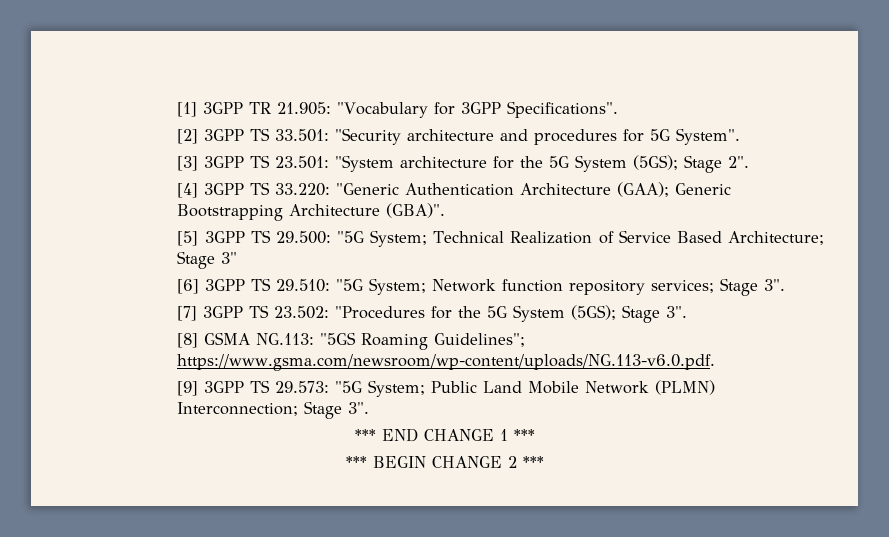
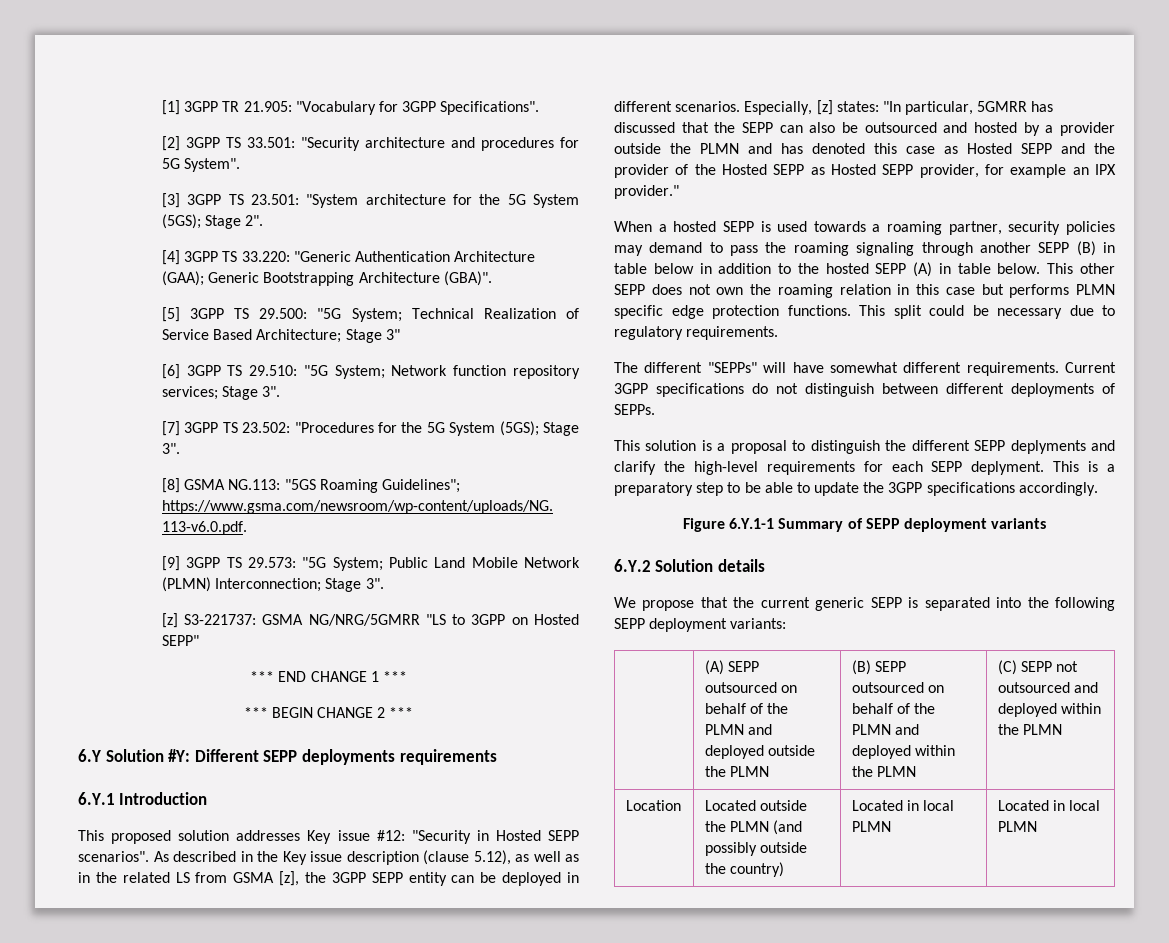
(370, 408) none -> [161,613,579,628] [161,635,199,646] // [z] S3-221737: GSMA NG/NRG/5GMRR "LS to 3GPP on Hosted SEPP"
(544, 462) none -> [78,749,497,765] [78,792,208,805] [78,830,580,844] [78,850,579,865] [78,871,579,886] [614,100,1054,115] [614,122,1115,136] [614,143,1115,154] [614,164,1116,178] [614,185,679,199] [614,221,1115,235] [614,241,1115,256] [614,262,1115,277] [614,284,1115,298] [614,305,1115,319] [614,326,779,340] [614,362,1116,376] [614,383,1115,397] [614,404,655,415] [614,440,1115,454] [614,461,1115,475] [614,482,1098,496] [682,518,1047,532] [614,559,765,572] [614,597,1115,611] [614,618,787,632] [704,660,759,675] [704,682,797,693] [704,703,788,714] [704,724,772,735] [704,745,815,759] [704,766,769,777] [851,660,906,675] [851,682,944,693] [851,703,935,714] [851,724,919,735] [851,745,955,759] [851,766,916,777] [997,660,1078,675] [997,682,1098,693] [997,703,1101,717] [997,724,1062,735] [625,800,681,811] [704,800,807,811] [704,820,802,835] [704,842,807,856] [704,862,784,877] [851,800,954,811] [851,821,891,832] [997,800,1100,811] [997,821,1037,832] // 6.Y Solution #Y: Different SEPP deployments requirements // 6.Y.1 Introduction // This proposed solution addresses Key issue #12: "Security in Hosted SEPP scenarios". As described in the Key issue description (clause 5.12), as well as in the related LS from GSMA [z], the 3GPP SEPP entity can be deployed in different scenarios. Especially, [z] states: "In particular, 5GMRR has discussed that the SEPP can also be outsourced and hosted by a provider outside the PLMN and has denoted this case as Hosted SEPP and the provider of the Hosted SEPP as Hosted SEPP provider, for example an IPX provider." // When a hosted SEPP is used towards a roaming partner, security policies may demand to pass the roaming signaling through another SEPP (B) in table below in addition to the hosted SEPP (A) in table below. This other SEPP does not own the roaming relation in this case but performs PLMN specific edge protection functions. This split could be necessary due to regulatory requirements. // The different "SEPPs" will have somewhat different requirements. Current 3GPP specifications do not distinguish between different deployments of SEPPs. // This solution is a proposal to distinguish the different SEPP deplyments and clarify the high-level requirements for each SEPP deplyment. This is a preparatory step to be able to update the 3GPP specifications accordingly. // Figure 6.Y.1-1 Summary of SEPP deployment variants // 6.Y.2 Solution details // We propose that the current generic SEPP is separated into the following SEPP deployment variants: // | (A) SEPP outsourced on behalf of the PLMN and deployed outside the PLMN | (B) SEPP outsourced on behalf of the PLMN and deployed within the PLMN | (C) SEPP not outsourced and deployed within the PLMN // Location | Located outside the PLMN (and possibly outside the country) | Located in local PLMN | Located in local PLMN

